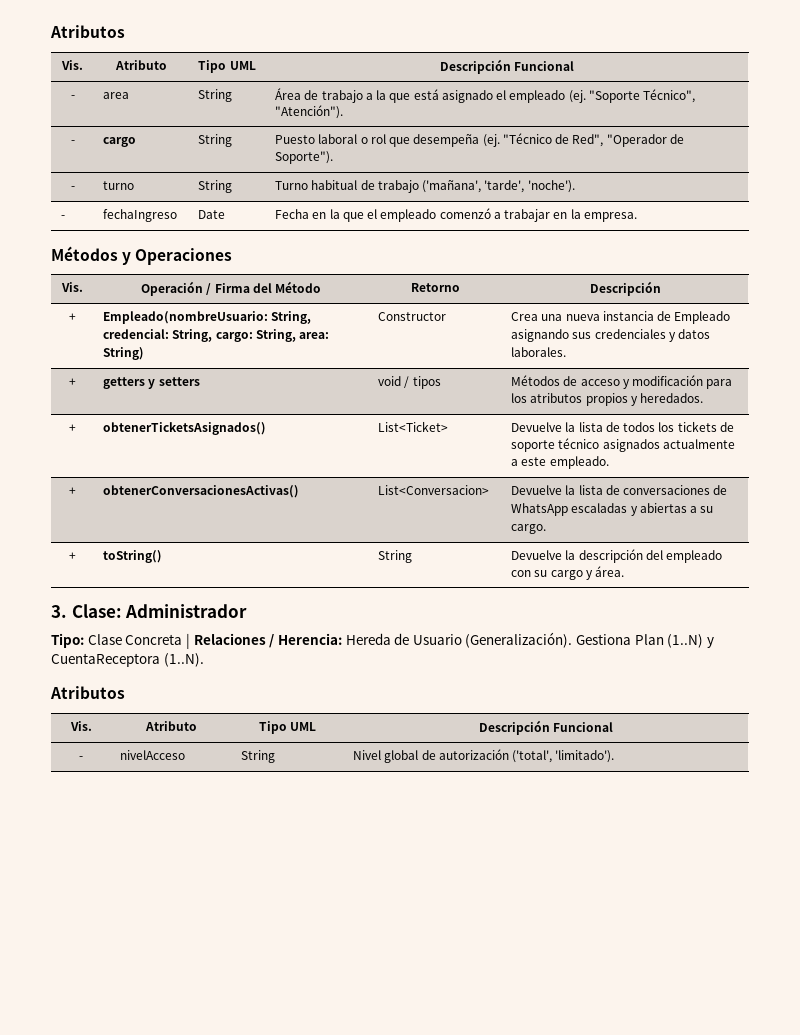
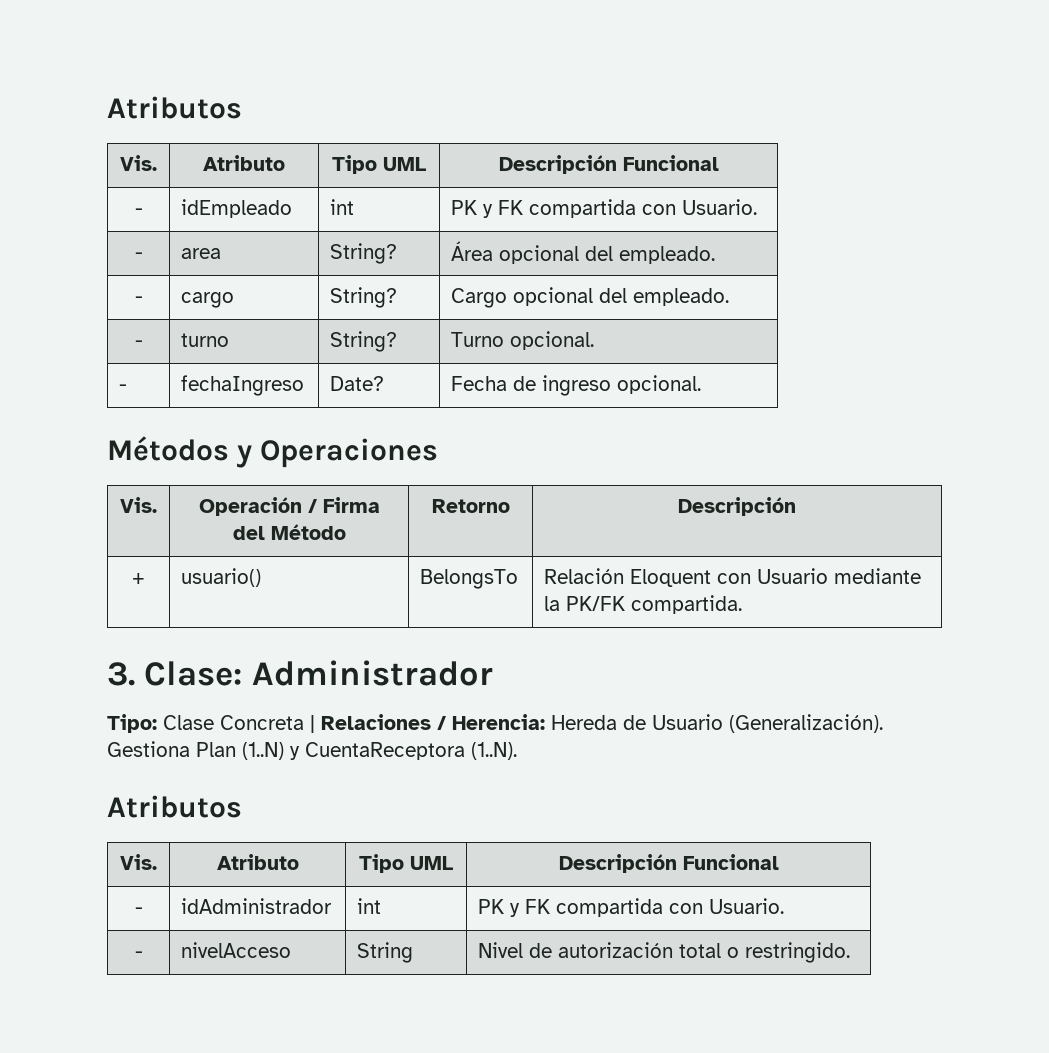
[50,25,125,38] [61,60,83,70] [114,60,167,70] [198,60,256,73] [439,59,575,74] Atributos // Vis. | Atributo | Tipo UML | Descripción Funcional -> [107,96,242,119] [120,155,157,171] [203,155,285,171] [332,155,426,174] [498,155,719,174] [134,208,143,215] [181,199,293,218] [330,199,355,215] [451,199,758,218] Atributos // Vis. | Atributo | Tipo UML | Descripción Funcional // - | idEmpleado | int | PK y FK compartida con Usuario.
[198,89,233,102] String -> [330,243,398,264] String?
[304,89,695,103] [275,105,344,119] [70,140,75,144] [103,137,137,147] [198,134,233,147] [275,133,684,147] [275,151,334,164] de trabajo a la que está asignado el empleado (ej. "Soporte Técnico", "Atención"). // - | cargo | String | Puesto laboral o rol que desempeña (ej. "Técnico de Red", "Operador de Soporte"). -> [499,245,716,264] [134,296,143,303] [181,292,235,308] [330,287,398,308] [451,287,730,308] opcional del empleado. // - | cargo | String? | Cargo opcional del empleado.
[198,180,233,193] String -> [330,331,398,352] String?
[311,180,575,193] habitual de trabajo ('mañana', 'tarde', 'noche'). -> [510,331,595,350] opcional.
[198,210,226,219] Date -> [330,376,385,391] Date?
[312,208,637,222] en la que el empleado comenzó a trabajar en la empresa. -> [513,375,702,396] de ingreso opcional.
[103,311,312,324] [103,329,330,342] [103,347,145,360] [378,312,447,321] [511,311,731,324] [511,329,711,342] [511,347,567,357] [69,378,76,386] [103,377,200,389] [378,376,441,389] [511,375,733,389] [511,393,704,406] [69,424,76,432] [103,422,267,435] [378,421,449,432] [511,421,734,432] [511,438,735,452] [511,456,609,469] [69,487,76,495] [103,485,300,498] [378,485,490,495] [511,485,728,495] [511,503,714,516] [511,524,547,534] [69,552,76,560] [103,550,163,563] [378,550,413,563] [511,549,723,563] [511,566,625,580] Empleado(nombreUsuario: String, credencial: String, cargo: String, area: String) | Constructor | Crea una nueva instancia de Empleado asignando sus credenciales y datos laborales. // + | getters y setters | void / tipos | Métodos de acceso y modificación para los atributos propios y heredados. // + | obtenerTicketsAsignados() | List<Ticket> | Devuelve la lista de todos los tickets de soporte técnico asignados actualmente a este empleado. // + | obtenerConversacionesActivas() | List<Conversacion> | Devuelve la lista de conversaciones de WhatsApp escaladas y abiertas a su cargo. // + | toString() | String | Devuelve la descripción del empleado con su cargo y área. -> [181,568,262,587] [420,569,519,589] [544,568,922,587] [544,595,743,614] usuario() | BelongsTo | Relación Eloquent con Usuario mediante la PK/FK compartida.
(614, 727) none -> [134,907,143,914] [181,898,333,914] [357,898,382,914] [478,898,785,917] // - | idAdministrador | int | PK y FK compartida con Usuario.
[384,750,419,763] global -> (524, 950) none
[512,750,615,763] ('total', 'limitado'). -> [679,942,851,963] total o restringido.

